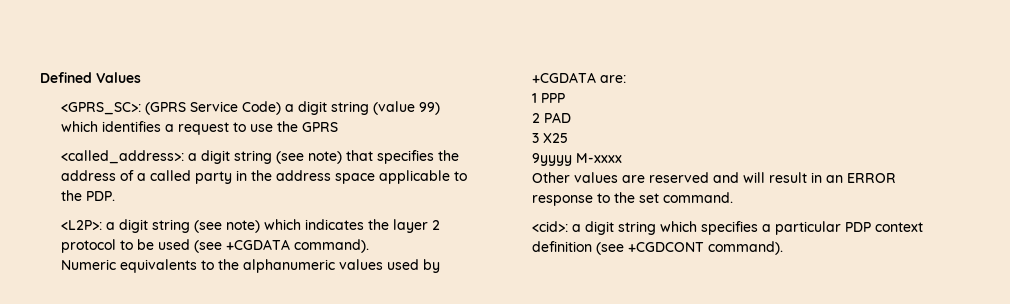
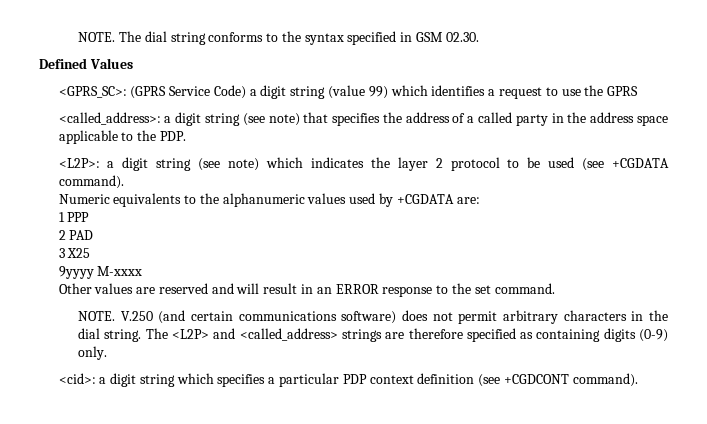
(40, 77) none -> [78,31,479,45] NOTE. The dial string conforms to the syntax specified in GSM 02.30. //
(733, 197) none -> [78,310,668,324] [78,328,669,342] [78,346,108,360] // NOTE. V.250 (and certain communications software) does not permit arbitrary characters in the dial string. The <L2P> and <called_address> strings are therefore specified as containing digits (0-9) only.

